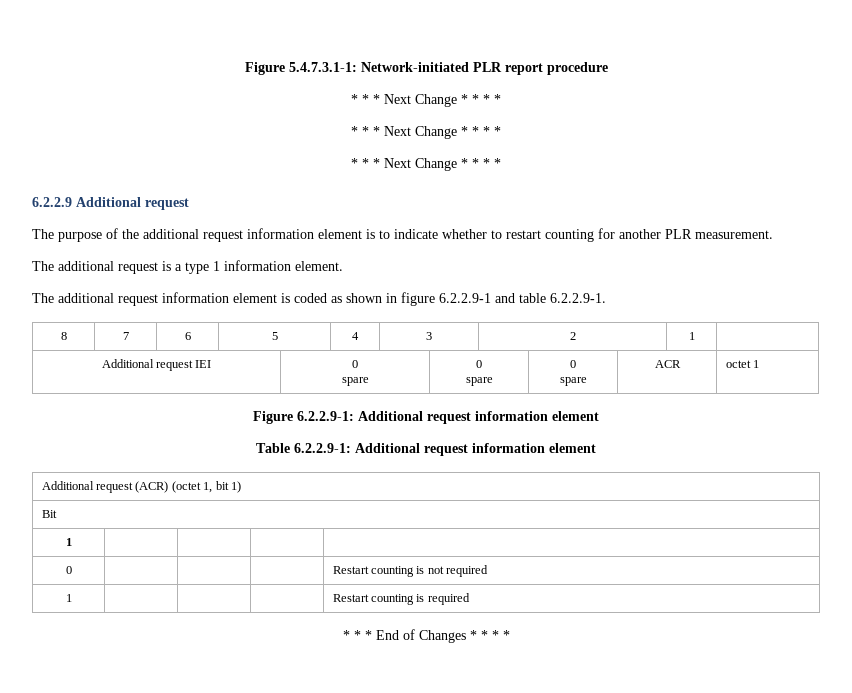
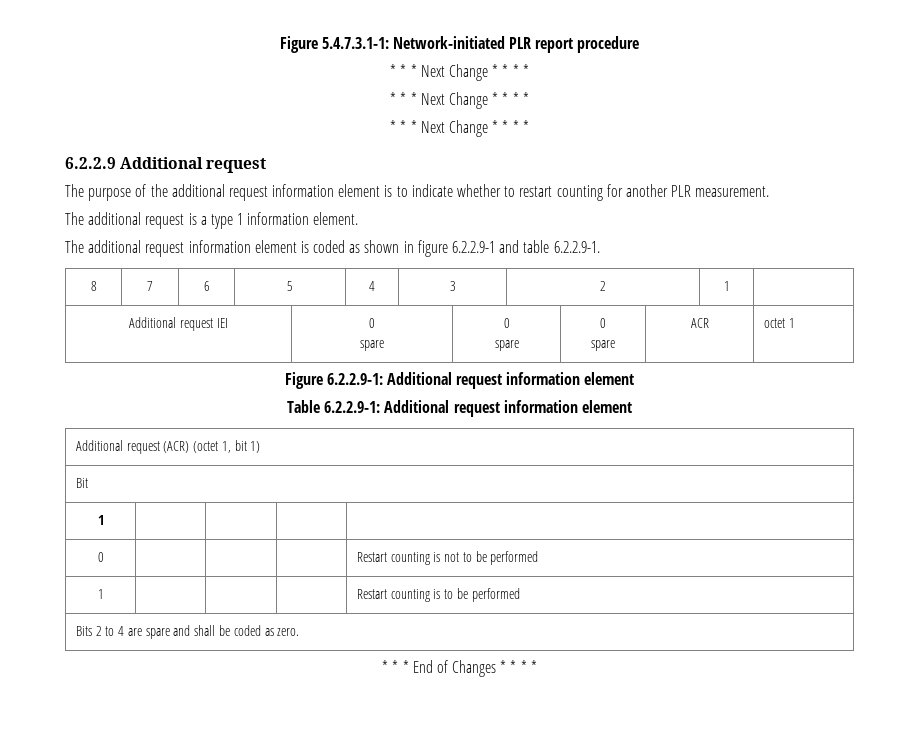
[446,565,489,577] required -> [462,551,539,565] to be performed
[427,593,470,605] required -> [444,588,520,602] [75,625,300,639] to be performed // Bits 2 to 4 are spare and shall be coded as zero.

